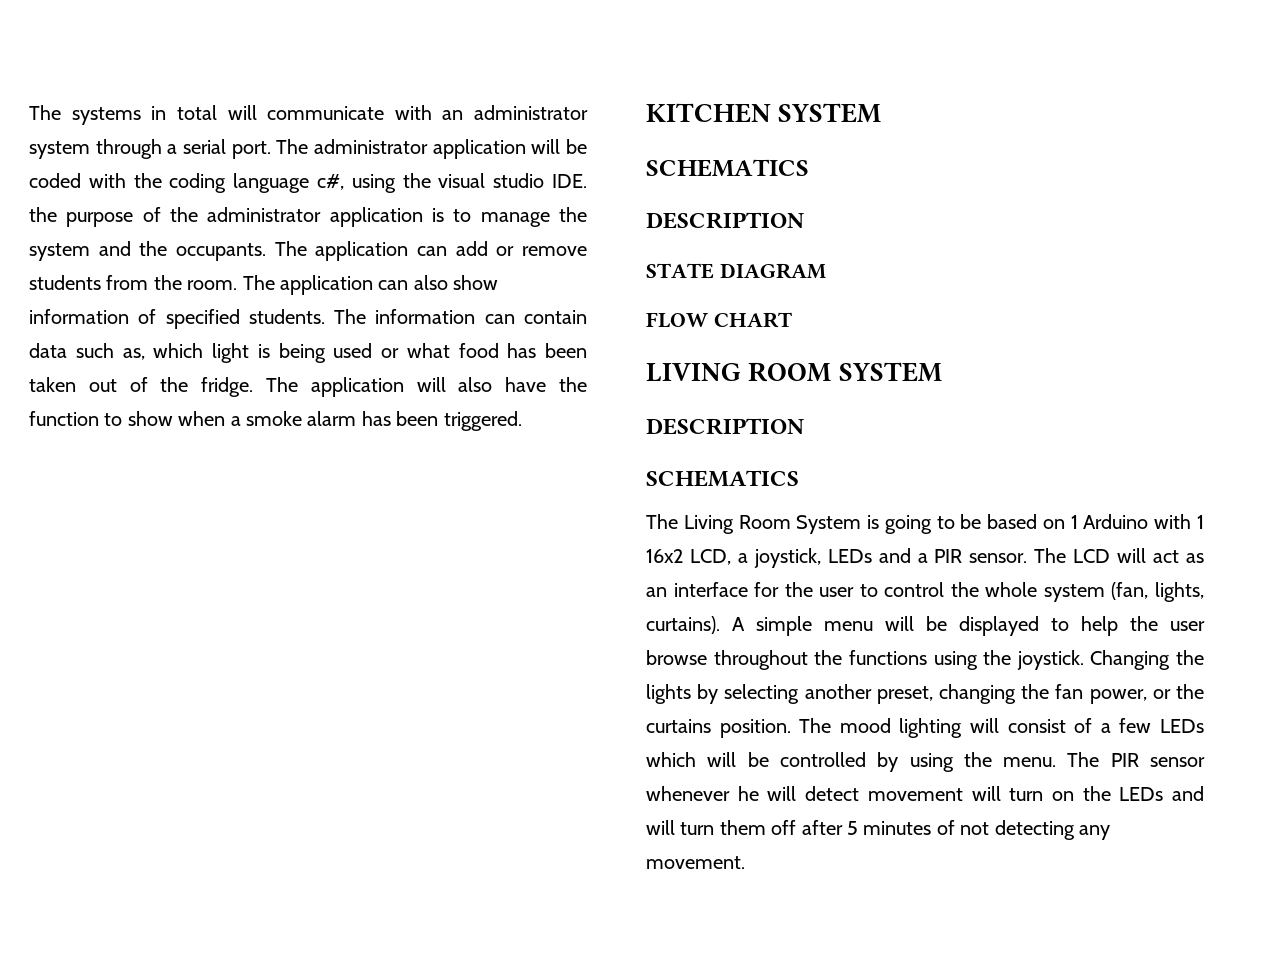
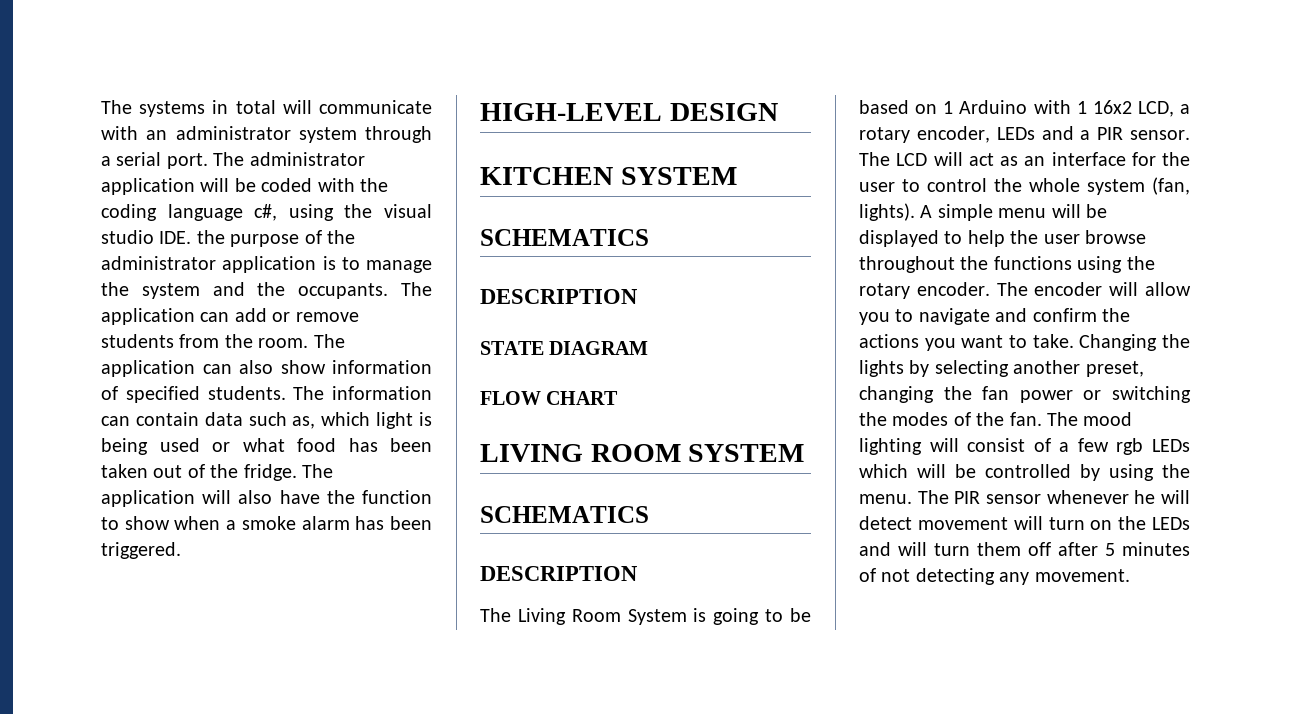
(522, 421) none -> [480,103,778,121] // HIGH-LEVEL DESIGN
[646,418,804,435] [646,470,799,487] // DESCRIPTION // SCHEMATICS -> [480,506,649,523] [480,566,637,581] // SCHEMATICS // DESCRIPTION
[753,548,821,568] joystick, -> [859,126,990,143] rotary encoder,
[1155,582,1205,602] [646,616,720,634] lights, curtains). -> [859,203,915,221] lights).
[1016,650,1084,670] joystick. -> [859,282,1191,299] [859,308,1130,325] [859,334,1074,351] rotary encoder. The encoder will allow you to navigate and confirm the actions you want to take.
[1089,684,1204,704] [646,719,791,738] power, or the curtains position. -> [1019,386,1191,403] [859,412,1042,426] power or switching the modes of the fan.
(1152, 725) none -> [1116,438,1144,455] rgb

